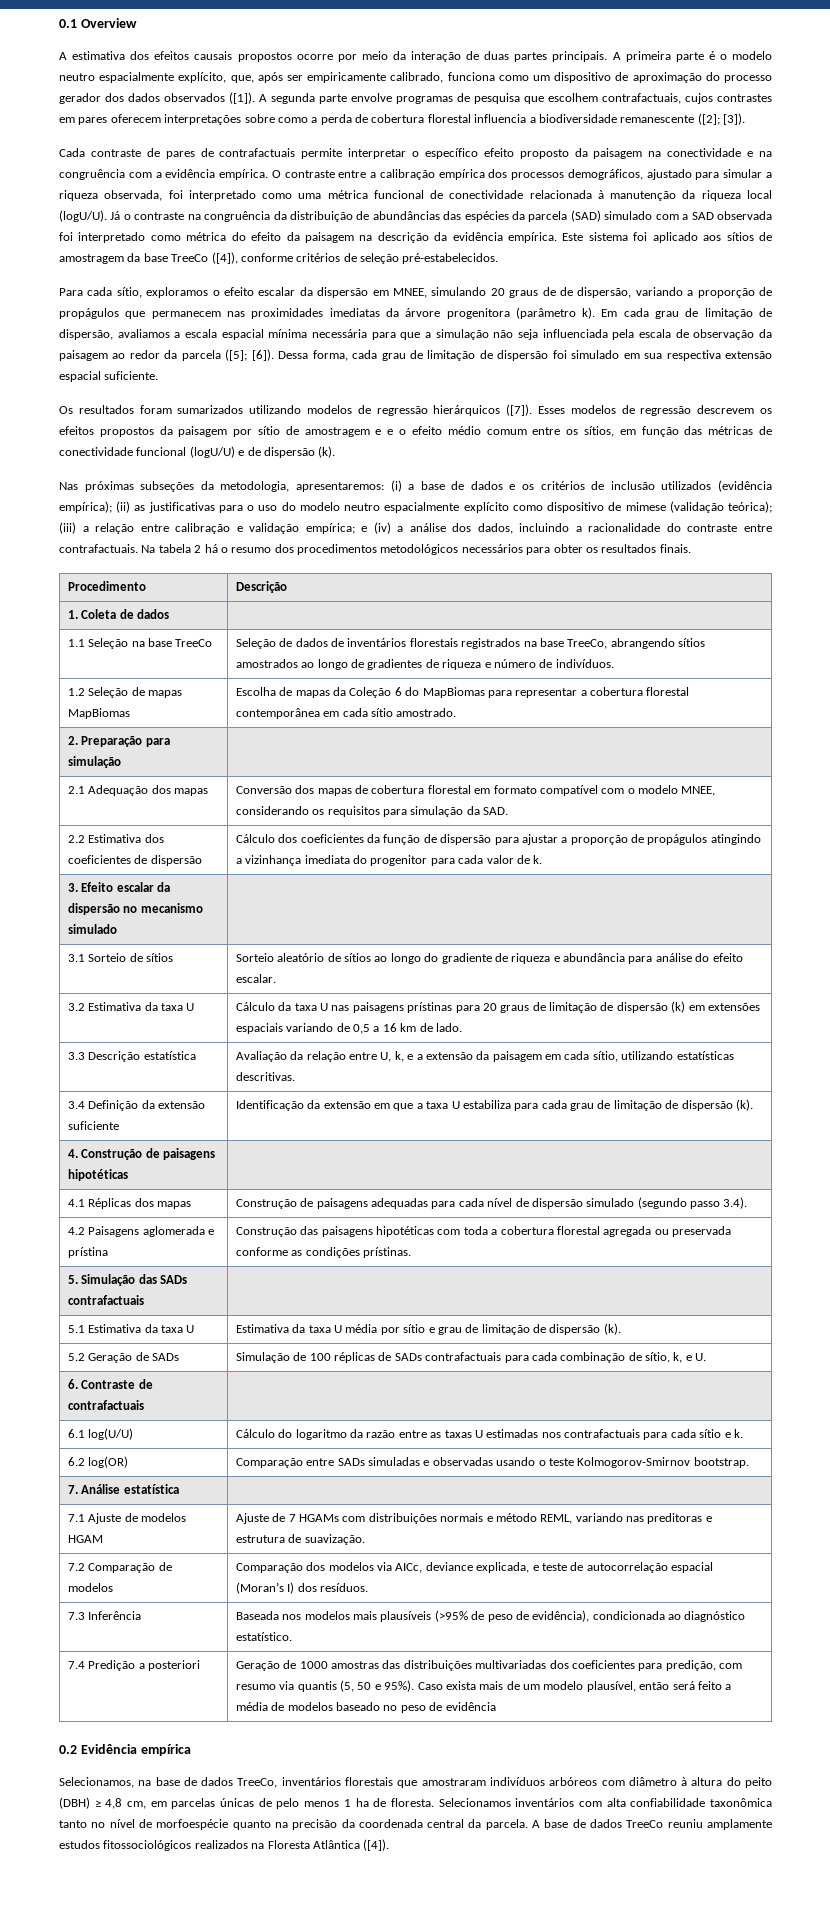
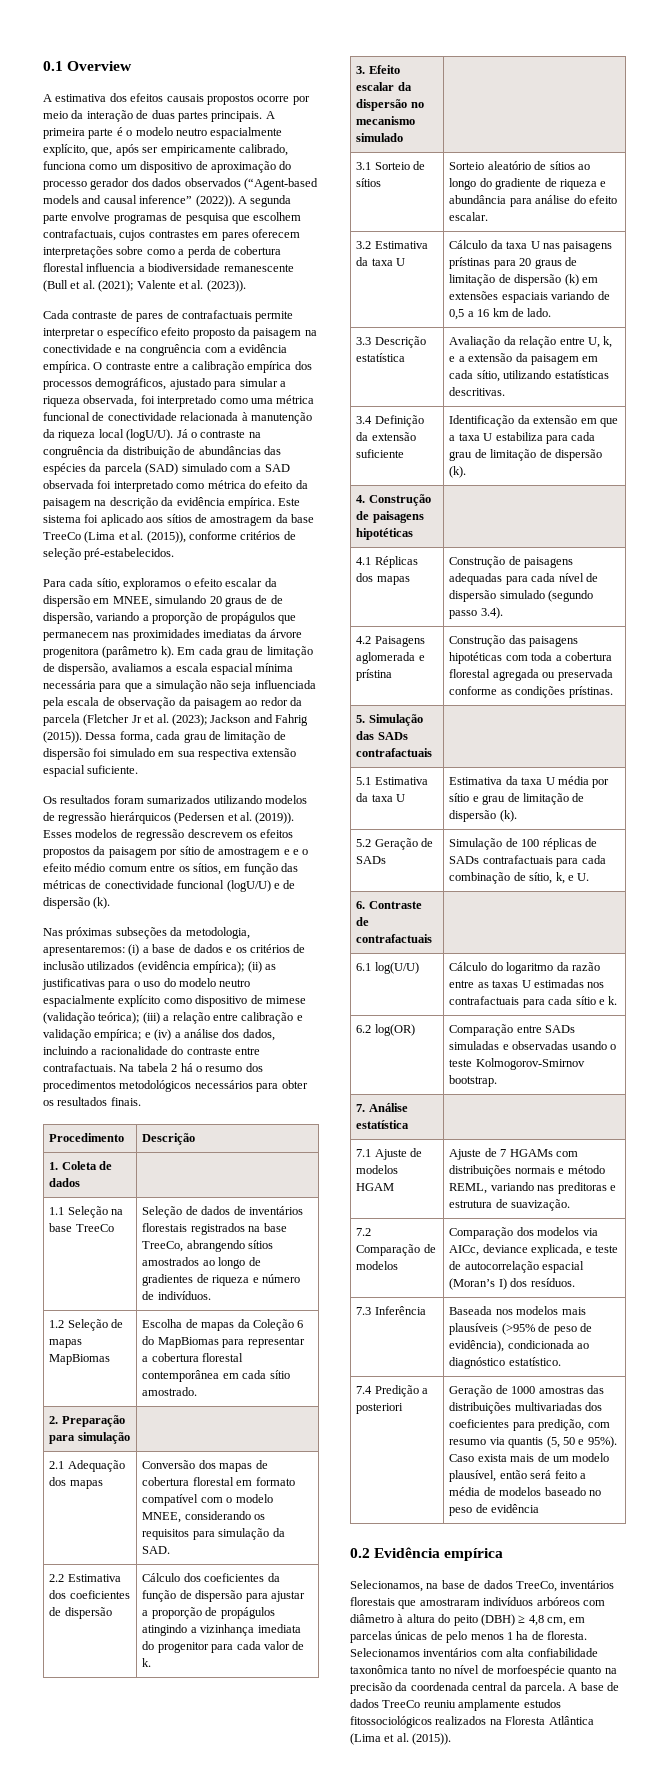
[229,92,255,104] ([1]). -> [243,178,318,190] [43,195,235,207] (“Agent-based models and causal inference” (2022)).
[697,113,745,125] ([2]; [3]). -> [43,280,246,292] (Bull et al. (2021); Valente et al. (2023)).
[211,252,238,264] ([4]), -> [84,531,186,543] (Lima et al. (2015)),
[225,349,274,361] ([5]; [6]). -> [83,714,308,726] [43,731,82,743] (Fletcher Jr et al. (2023); Jackson and Fahrig (2015)).
[506,404,533,416] ([7]). -> [174,812,295,824] (Pedersen et al. (2019)).
[363,1839,390,1851] ([4]). -> [350,1733,452,1745] (Lima et al. (2015)).

